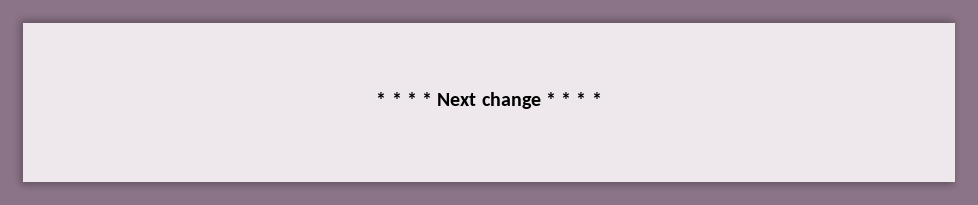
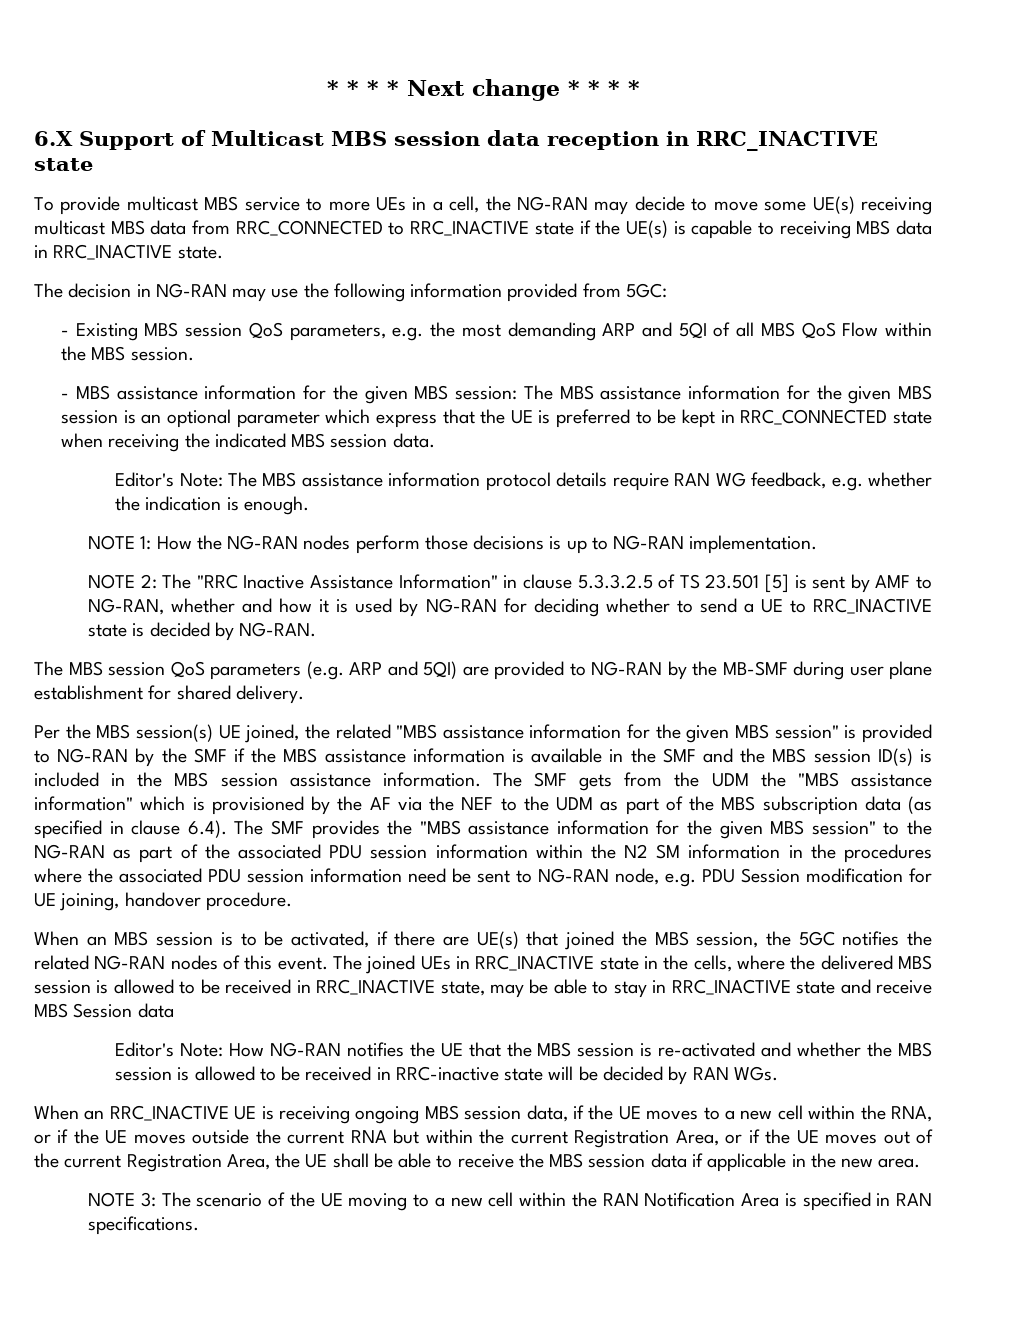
(602, 99) none -> [34,130,878,151] [34,158,93,171] [34,196,933,215] [34,220,932,239] [34,244,223,260] [34,283,667,302] [61,322,932,341] [61,346,194,361] [61,385,933,404] [61,409,933,428] [61,433,435,452] [115,472,932,491] [115,496,309,515] [88,535,818,554] [88,574,933,593] [88,598,933,617] [88,622,317,641] [34,661,932,680] [34,685,304,704] [34,724,932,743] [34,748,933,767] [34,772,932,791] [34,796,932,815] [34,820,933,839] [34,844,932,863] [34,868,932,887] [34,892,292,911] [34,931,933,950] [34,955,933,974] [34,979,933,998] [34,1003,174,1018] [115,1042,933,1057] [115,1066,778,1085] [34,1105,932,1124] [34,1129,934,1148] [34,1153,921,1172] [88,1192,933,1211] [88,1216,200,1235] // 6.X Support of Multicast MBS session data reception in RRC_INACTIVE state // To provide multicast MBS service to more UEs in a cell, the NG-RAN may decide to move some UE(s) receiving multicast MBS data from RRC_CONNECTED to RRC_INACTIVE state if the UE(s) is capable to receiving MBS data in RRC_INACTIVE state. // The decision in NG-RAN may use the following information provided from 5GC: // - Existing MBS session QoS parameters, e.g. the most demanding ARP and 5QI of all MBS QoS Flow within the MBS session. // - MBS assistance information for the given MBS session: The MBS assistance information for the given MBS session is an optional parameter which express that the UE is preferred to be kept in RRC_CONNECTED state when receiving the indicated MBS session data. // Editor's Note: The MBS assistance information protocol details require RAN WG feedback, e.g. whether the indication is enough. // NOTE 1: How the NG-RAN nodes perform those decisions is up to NG-RAN implementation. // NOTE 2: The "RRC Inactive Assistance Information" in clause 5.3.3.2.5 of TS 23.501 [5] is sent by AMF to NG-RAN, whether and how it is used by NG-RAN for deciding whether to send a UE to RRC_INACTIVE state is decided by NG-RAN. // The MBS session QoS parameters (e.g. ARP and 5QI) are provided to NG-RAN by the MB-SMF during user plane establishment for shared delivery. // Per the MBS session(s) UE joined, the related "MBS assistance information for the given MBS session" is provided to NG-RAN by the SMF if the MBS assistance information is available in the SMF and the MBS session ID(s) is included in the MBS session assistance information. The SMF gets from the UDM the "MBS assistance information" which is provisioned by the AF via the NEF to the UDM as part of the MBS subscription data (as specified in clause 6.4). The SMF provides the "MBS assistance information for the given MBS session" to the NG-RAN as part of the associated PDU session information within the N2 SM information in the procedures where the associated PDU session information need be sent to NG-RAN node, e.g. PDU Session modification for UE joining, handover procedure. // When an MBS session is to be activated, if there are UE(s) that joined the MBS session, the 5GC notifies the related NG-RAN nodes of this event. The joined UEs in RRC_INACTIVE state in the cells, where the delivered MBS session is allowed to be received in RRC_INACTIVE state, may be able to stay in RRC_INACTIVE state and receive MBS Session data // Editor's Note: How NG-RAN notifies the UE that the MBS session is re-activated and whether the MBS session is allowed to be received in RRC-inactive state will be decided by RAN WGs. // When an RRC_INACTIVE UE is receiving ongoing MBS session data, if the UE moves to a new cell within the RNA, or if the UE moves outside the current RNA but within the current Registration Area, or if the UE moves out of the current Registration Area, the UE shall be able to receive the MBS session data if applicable in the new area. // NOTE 3: The scenario of the UE moving to a new cell within the RAN Notification Area is specified in RAN specifications.

